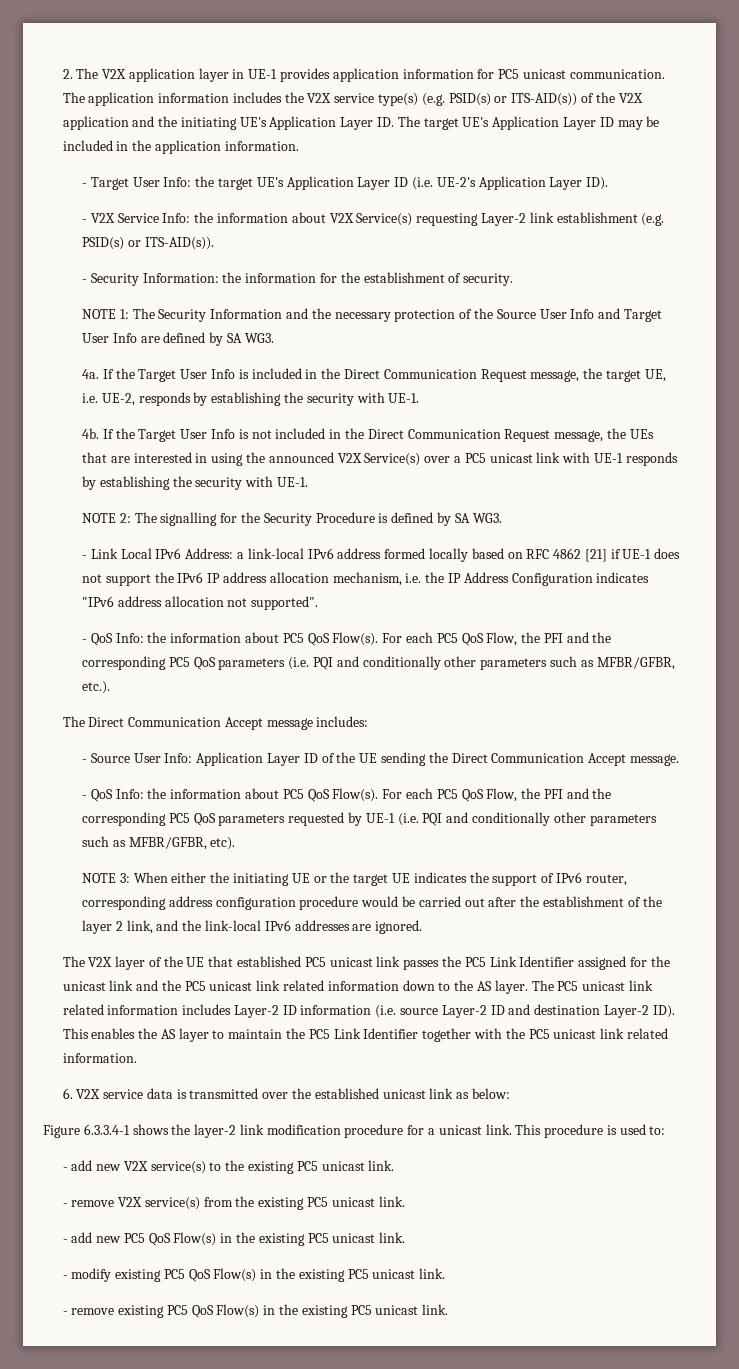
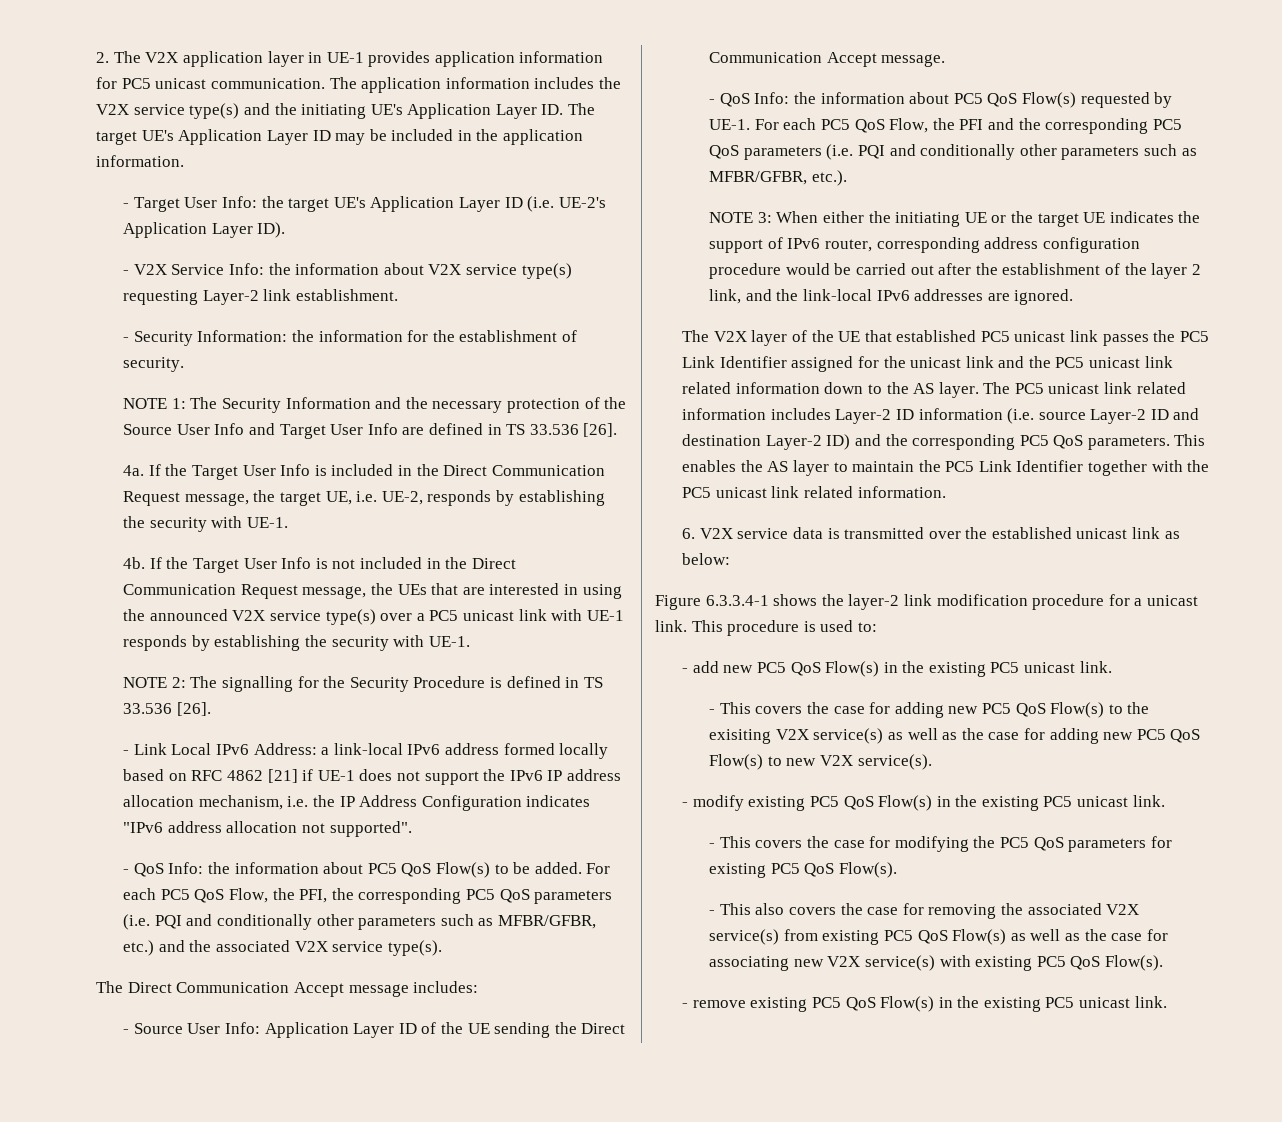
[421,92,643,106] [62,116,129,130] (e.g. PSID(s) or ITS-AID(s)) of the V2X application -> (240, 111) none
[356,213,413,226] Service(s) -> [466,263,572,279] service type(s)
[556,212,665,226] [82,237,214,250] establishment (e.g. PSID(s) or ITS-AID(s)). -> [296,289,399,301] establishment.
[209,332,274,346] by SA WG3. -> [487,423,618,437] in TS 33.536 [26].
[364,453,421,466] Service(s) -> [270,609,376,625] service type(s)
[436,512,502,526] by SA WG3. -> [565,677,603,688] [123,702,211,716] in TS 33.536 [26].
[332,632,589,646] Flow(s). For each PC5 QoS Flow, the PFI and -> [436,862,611,878] [123,888,328,903] Flow(s) to be added. For each PC5 QoS Flow, the PFI,
[82,681,111,694] etc.). -> [123,940,442,956] etc.) and the associated V2X service type(s).
[332,788,379,802] Flow(s). -> [1022,92,1173,108] [709,119,751,130] Flow(s) requested by UE-1.
[288,812,657,826] [82,836,236,850] requested by UE-1 (i.e. PQI and conditionally other parameters such as MFBR/GFBR, etc). -> [826,144,1197,160] [709,170,847,186] (i.e. PQI and conditionally other parameters such as MFBR/GFBR, etc.).
[652,1005,675,1018] ID). -> [826,434,1170,450] ID) and the corresponding PC5 QoS parameters.
[62,1160,395,1174] [62,1196,405,1210] // - add new V2X service(s) to the existing PC5 unicast link. // - remove V2X service(s) from the existing PC5 unicast link. -> (877, 627) none
(406, 1237) none -> [709,702,1150,718] [709,728,1201,744] [709,754,932,770] // - This covers the case for adding new PC5 QoS Flow(s) to the exisiting V2X service(s) as well as the case for adding new PC5 QoS Flow(s) to new V2X service(s).
(446, 1273) none -> [709,836,1172,852] [709,862,898,878] [709,903,1140,919] [709,929,1168,945] [709,955,1164,971] // - This covers the case for modifying the PC5 QoS parameters for existing PC5 QoS Flow(s). // - This also covers the case for removing the associated V2X service(s) from existing PC5 QoS Flow(s) as well as the case for associating new V2X service(s) with existing PC5 QoS Flow(s).

